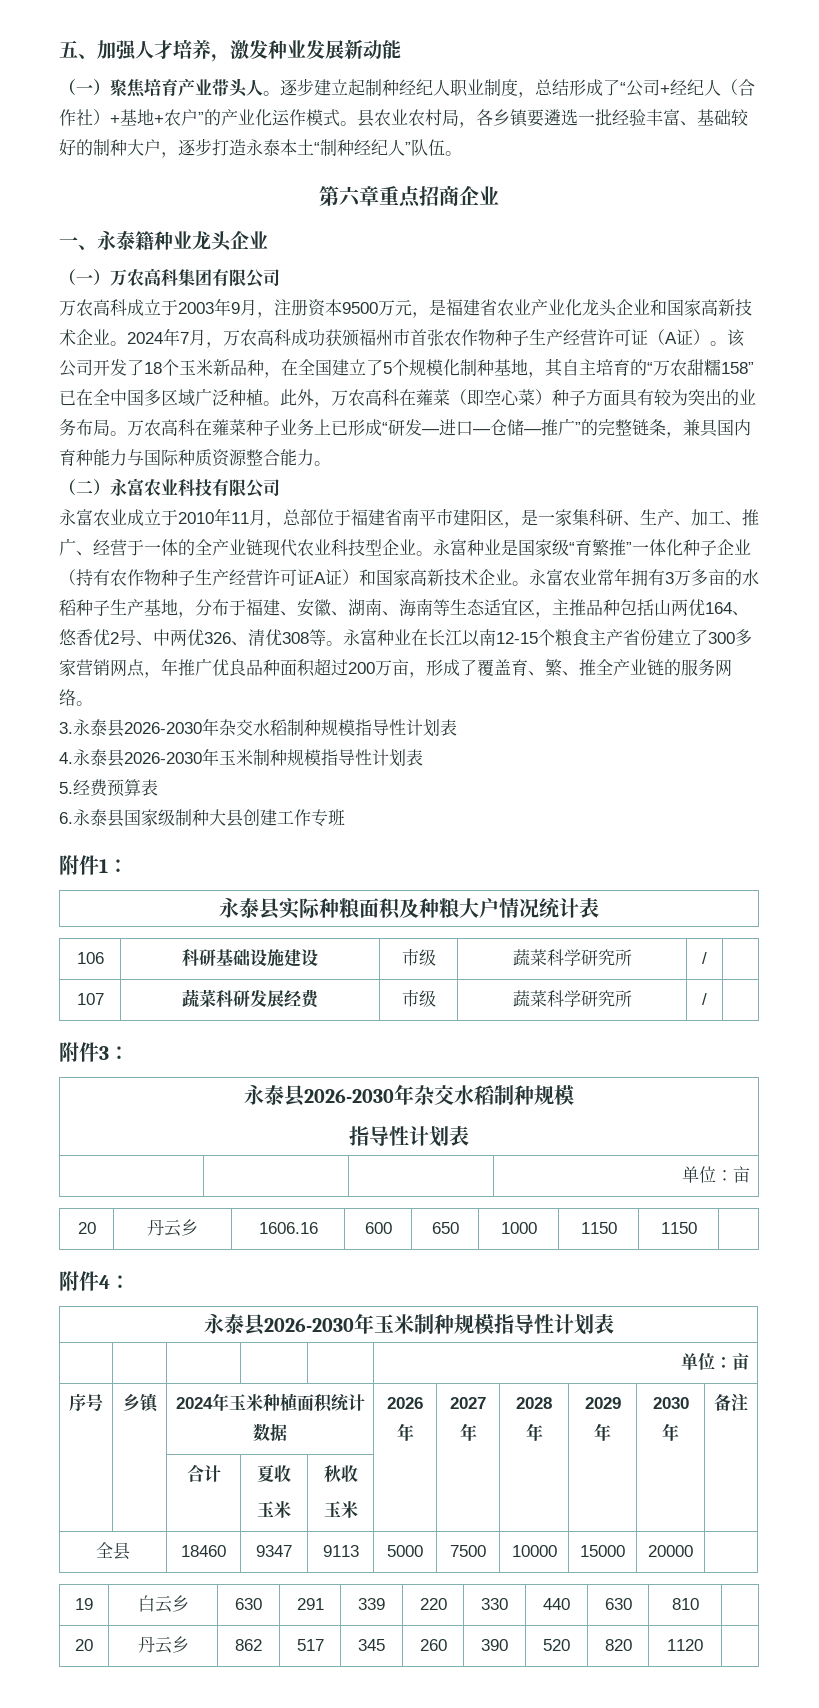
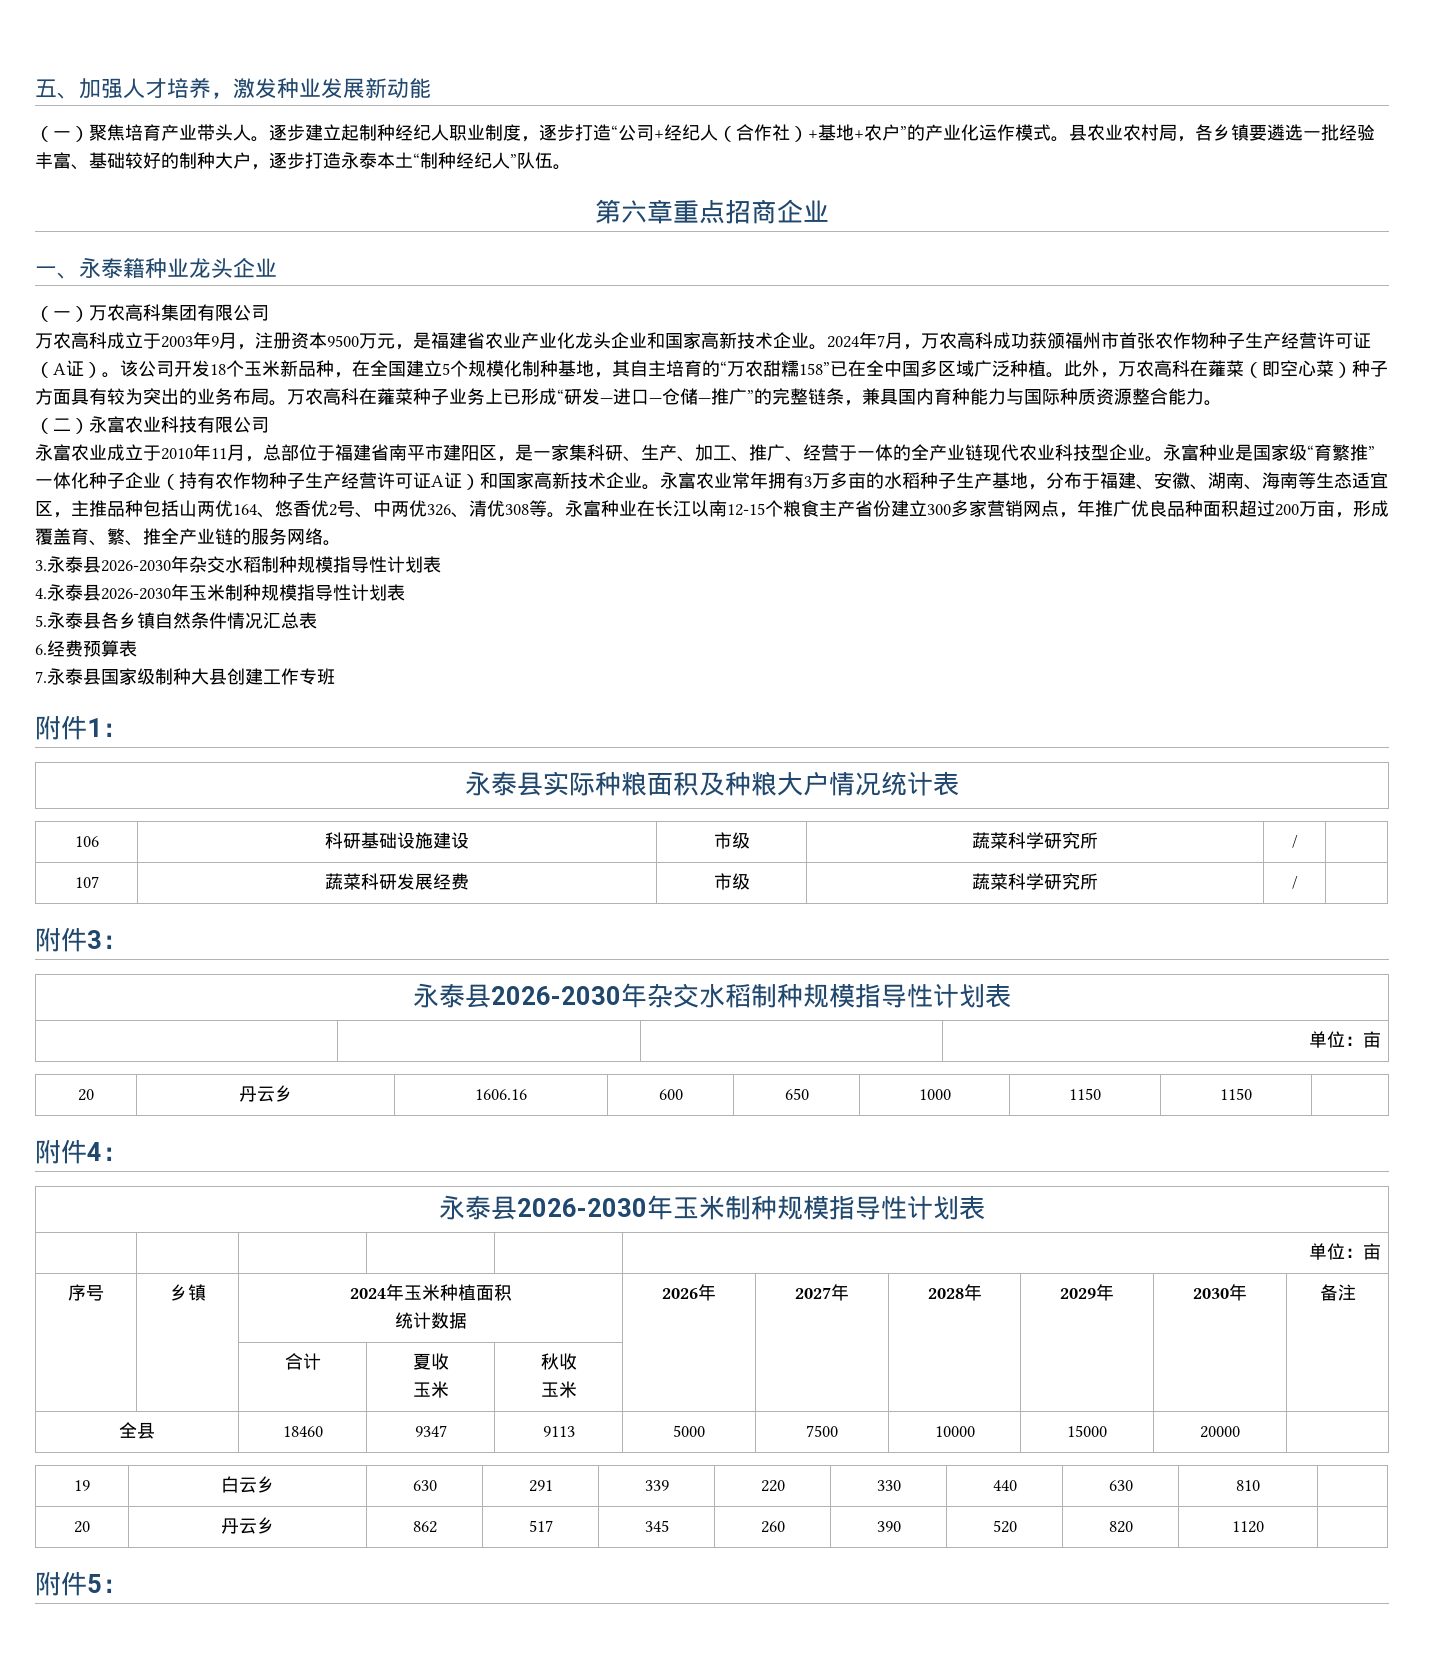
[535,79,620,96] 总结形成了 -> [539,124,611,141] 逐步打造
[127,359,144,376] 了 -> (210, 368) none
[366,359,383,376] 了 -> (442, 368) none
[691,629,708,646] 了 -> (927, 508) none
[460,659,477,676] 了 -> (1389, 508) none
(73, 788) none -> [47,612,317,629] [35,644,47,655] 永泰县各乡镇自然条件情况汇总表 // 6.
[59,812,73,824] 6. -> [35,671,47,683] 7.
(574, 1095) // -> (855, 995) none
(333, 1403) none -> (512, 1292) //
(703, 1645) none -> [35,1571,128,1596] // 附件5：

